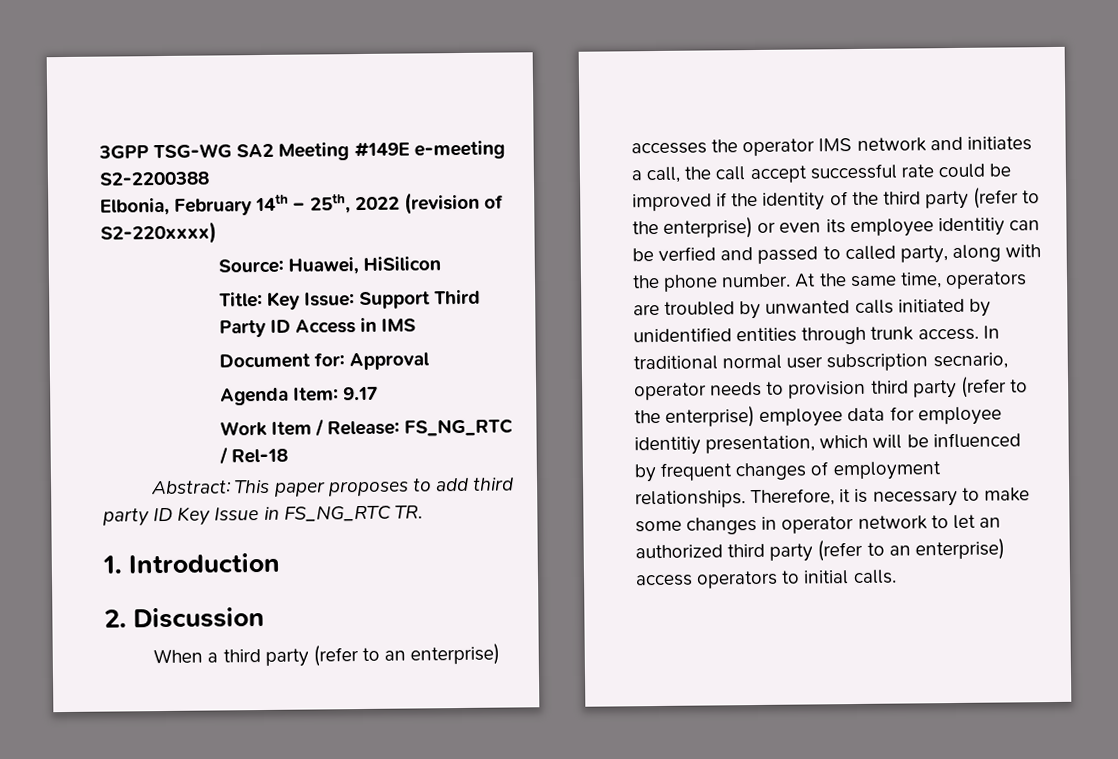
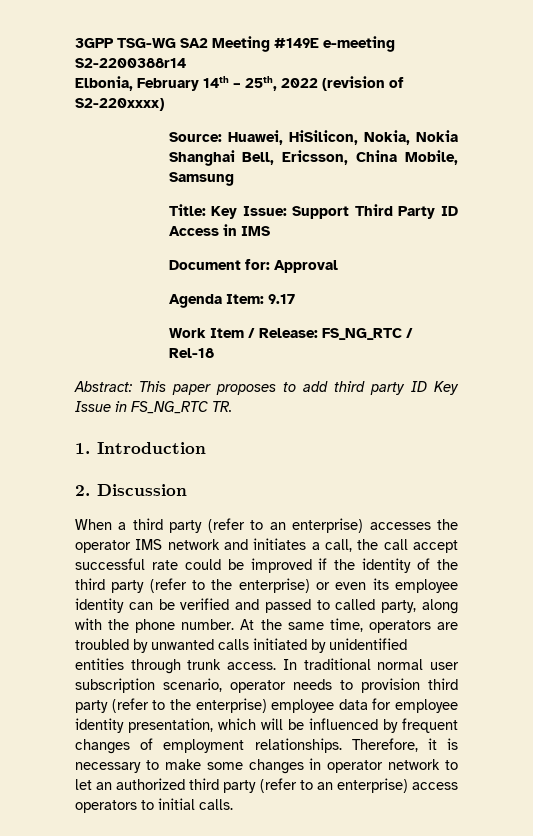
[99,171,210,186] S2-2200388 -> [75,58,186,68] S2-2200388r14
[363,256,442,271] HiSilicon -> [288,130,458,145] [168,150,458,166] [168,172,234,186] HiSilicon, Nokia, Nokia Shanghai Bell, Ericsson, China Mobile, Samsung
[937,217,1005,237] identitiy -> [75,598,124,613] identity
[658,246,717,261] verfied -> [180,598,230,610] verified
[932,352,1008,370] secnario, -> [163,678,222,692] scenario,
[634,436,701,456] identitiy -> [75,718,124,733] identity

